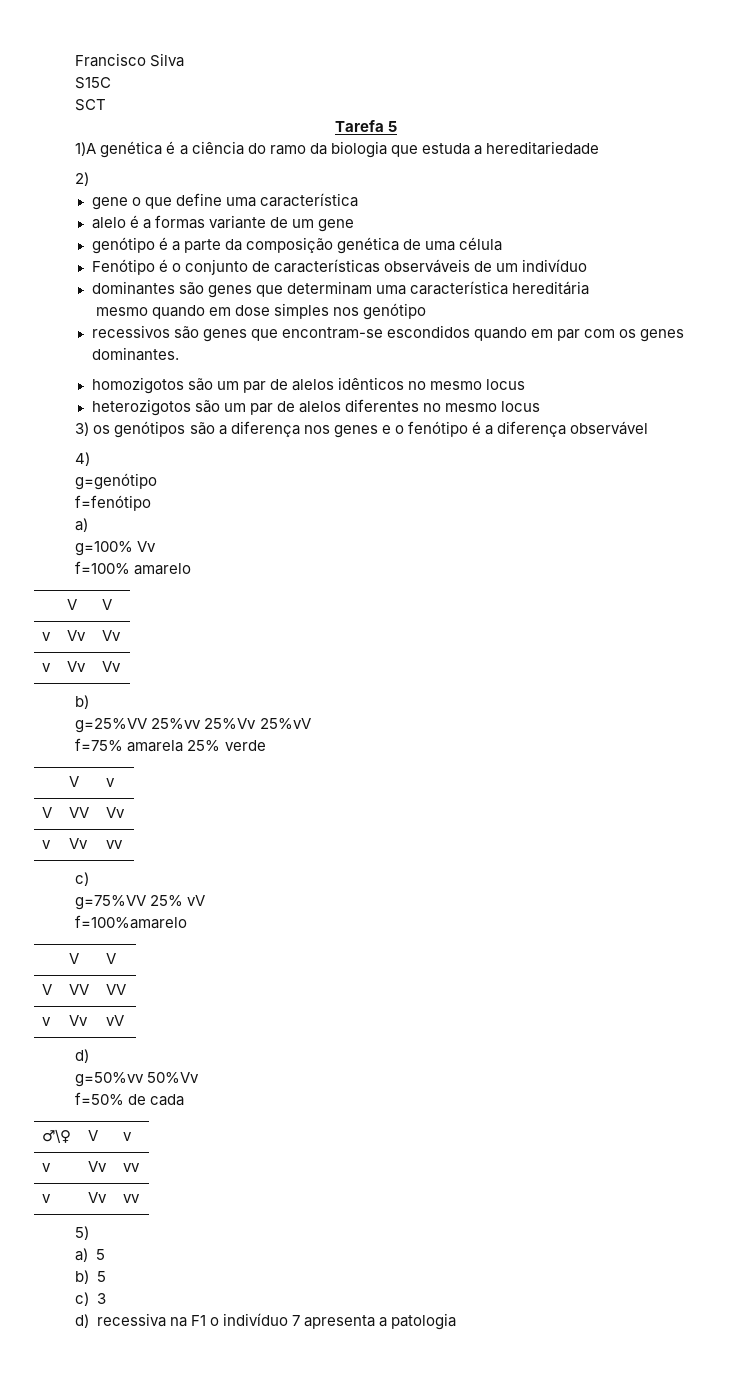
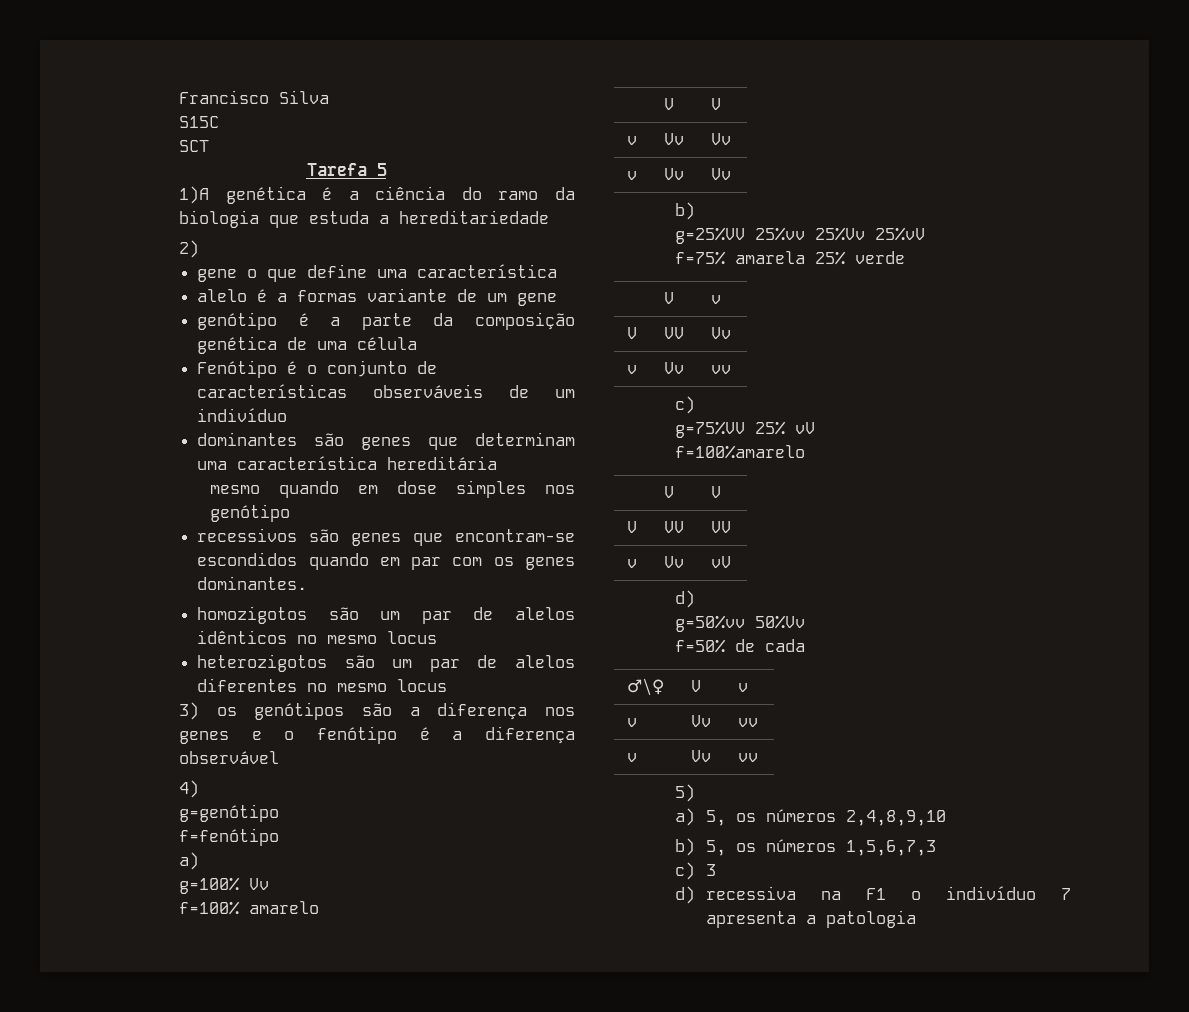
[96,1249,106,1260] [75,1270,106,1284] 5 // b) 5 -> [705,809,946,826] [675,838,936,856] 5, os números 2,4,8,9,10 // b) 5, os números 1,5,6,7,3

